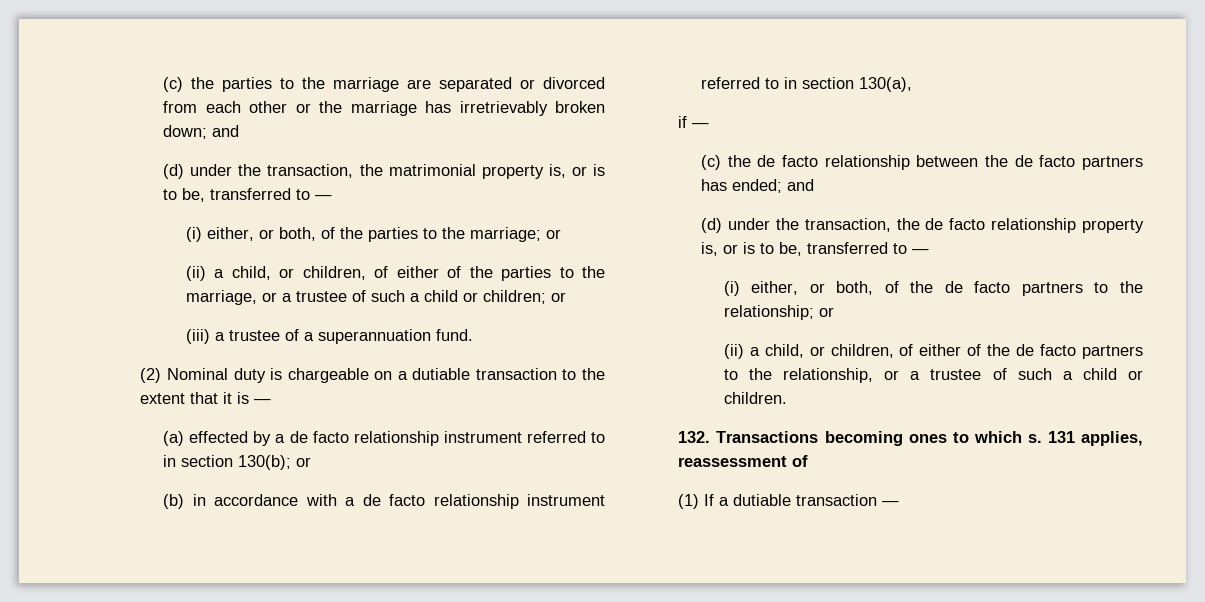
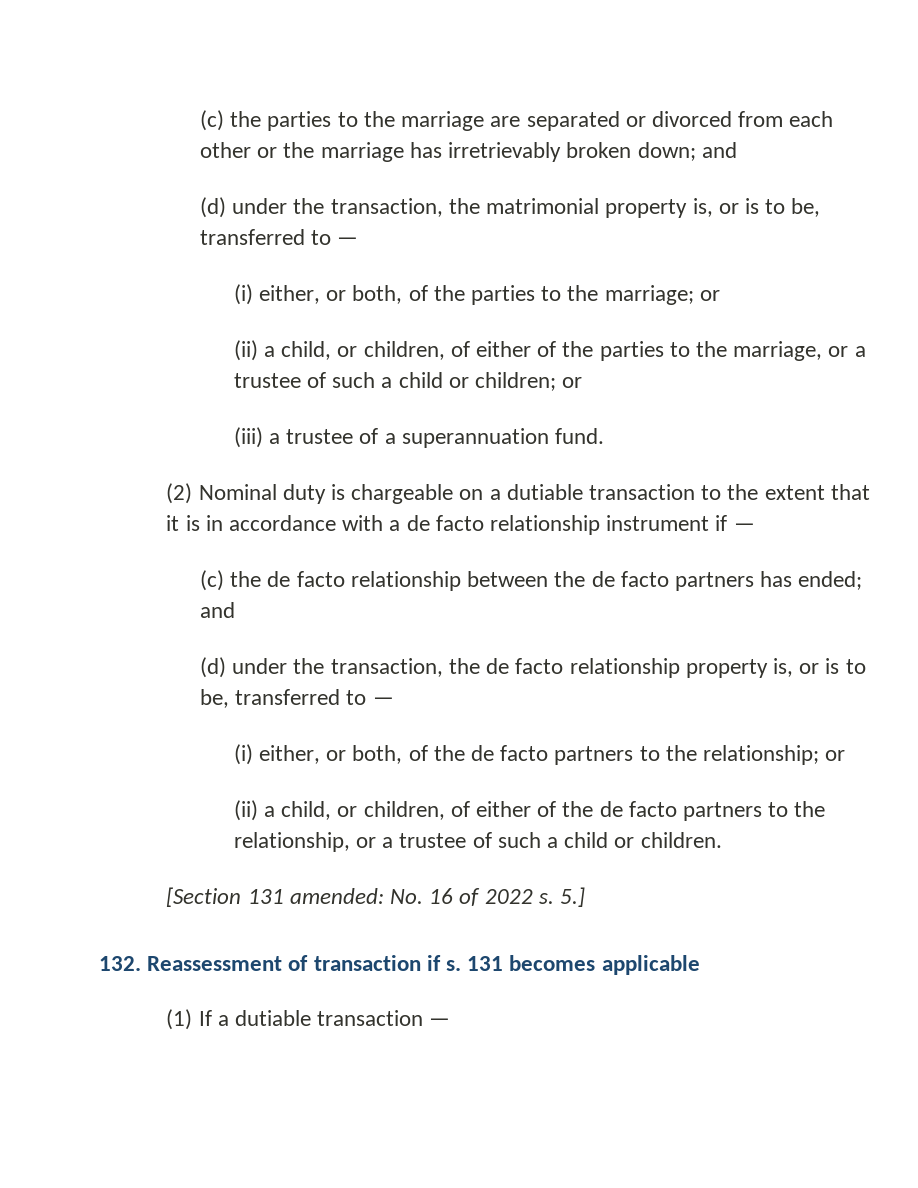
[254,399,272,404] [163,431,605,446] [163,455,312,470] [163,494,185,509] — // (a) effected by a de facto relationship instrument referred to in section 130(b); or // (b) -> (200, 523) none
[701,77,913,92] referred to in section 130(a), // -> (710, 523) none
[678,431,1143,446] [678,455,809,467] 132. Transactions becoming ones to which s. 131 applies, reassessment of -> [166,887,586,907] [99,955,700,975] [Section 131 amended: No. 16 of 2022 s. 5.] // 132. Reassessment of transaction if s. 131 becomes applicable

